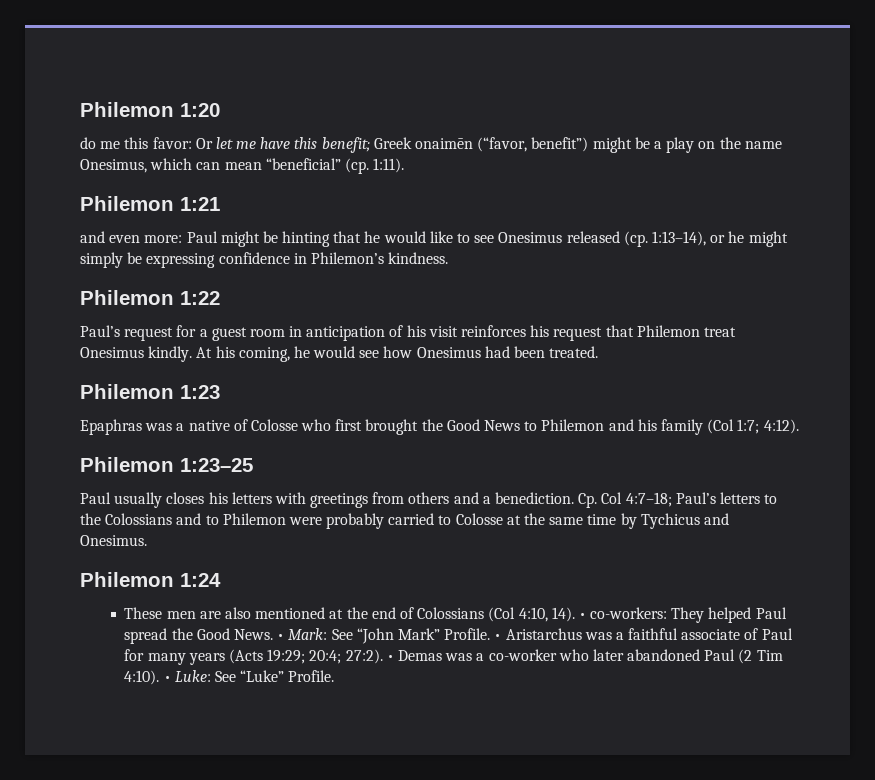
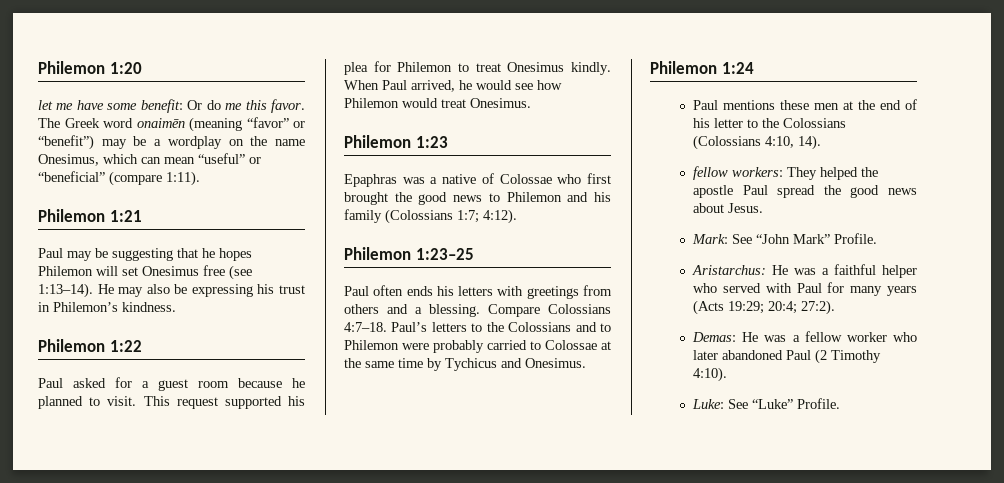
[80,137,632,153] do me this favor: Or let me have this benefit; Greek onaimēn (“favor, benefit”) might -> [38,99,306,113] [38,117,305,132] [38,135,127,150] let me have some benefit: Or do me this favor. The Greek word onaimēn (meaning “favor” or “benefit”) may
[666,137,695,153] play -> [167,136,222,149] wordplay
[265,158,369,174] “beneficial” (cp. -> [198,153,261,164] [38,171,162,186] “useful” or “beneficial” (compare
[80,231,788,247] [80,252,290,268] and even more: Paul might be hinting that he would like to see Onesimus released (cp. 1:13–14), or he might simply be expressing confidence -> [38,248,252,261] [38,265,252,280] [38,283,306,298] Paul may be suggesting that he hopes Philemon will set Onesimus free (see 1:13–14). He may also be expressing his trust
[80,325,174,341] Paul’s request -> [38,378,106,388] Paul asked
[289,325,736,341] [80,346,599,362] in anticipation of his visit reinforces his request that Philemon treat Onesimus kindly. At his coming, he would see how Onesimus had been treated. -> [238,378,305,388] [38,396,305,409] [344,61,611,75] [344,80,562,92] [344,98,531,108] because he planned to visit. This request supported his plea for Philemon to treat Onesimus kindly. When Paul arrived, he would see how Philemon would treat Onesimus.
[250,419,298,431] Colosse -> [499,174,552,184] Colossae
[446,419,521,431] Good News -> [418,192,483,205] good news
[707,419,735,434] (Col -> [385,209,453,224] (Colossians
[114,492,205,508] usually closes -> [373,285,433,296] often ends
[495,492,672,508] benediction. Cp. Col 4:7–18; -> [429,304,611,317] [344,322,387,332] blessing. Compare Colossians 4:7–18.
[455,513,503,525] Colosse -> [545,340,597,350] Colossae
[124,607,787,623] [124,628,285,644] These men are also mentioned at the end of Colossians (Col 4:10, 14). • co-workers: They helped Paul spread the Good News. • -> [693,99,917,110] [693,118,847,128] [693,135,822,150] [693,166,879,180] [693,185,917,198] [693,203,764,213] Paul mentions these men at the end of his letter to the Colossians (Colossians 4:10, 14). // fellow workers: They helped the apostle Paul spread the good news about Jesus. //
[494,628,582,640] • Aristarchus -> [692,265,789,275] // Aristarchus: He
[681,628,759,640] associate of -> [882,265,917,278] [693,283,792,293] helper who served with
[386,649,557,661] • Demas was a co-worker -> [692,331,887,342] // Demas: He was a fellow worker
[756,650,783,661] Tim -> [831,350,882,363] Timothy
[163,676,171,682] • -> (728, 374) //

